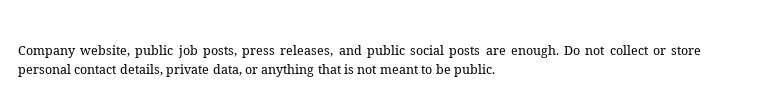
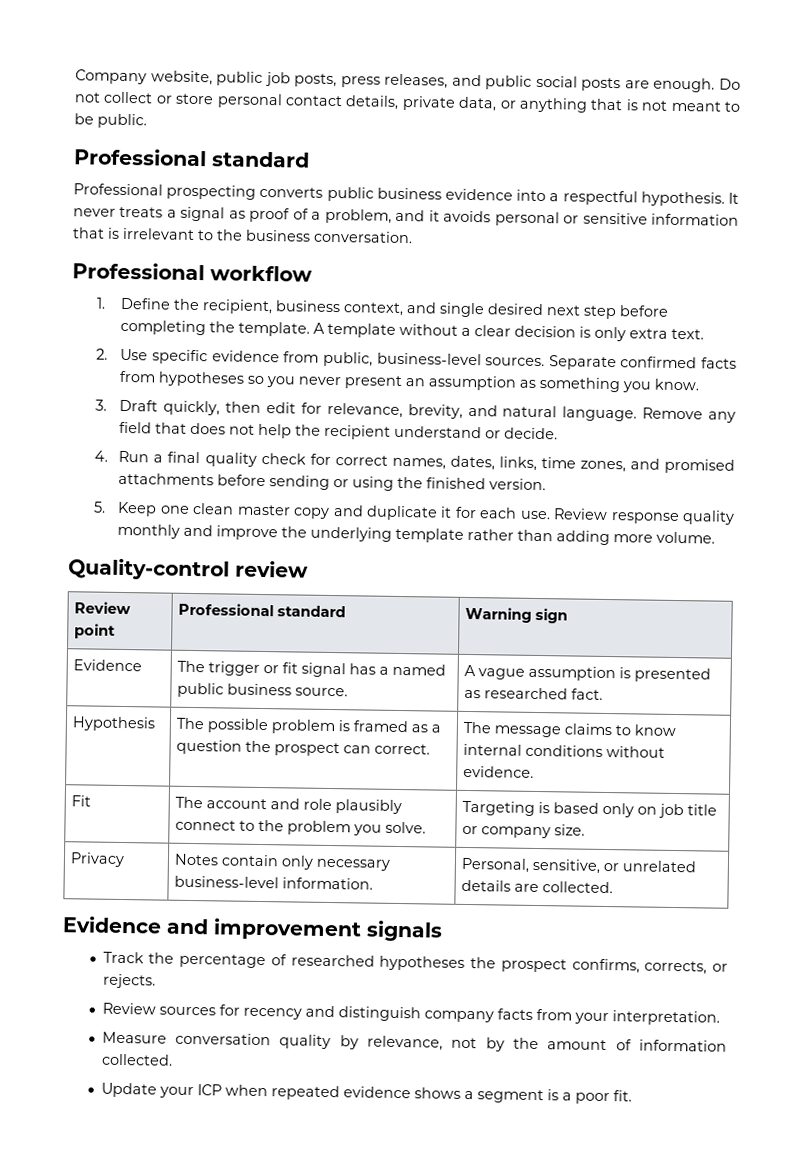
(495, 70) none -> [74,148,310,168] [73,183,739,207] [73,206,739,227] [72,227,413,244] [72,262,313,282] [95,297,670,320] [120,319,705,342] [95,348,737,371] [119,370,700,393] [94,399,736,423] [119,421,559,440] [93,450,735,474] [118,472,547,491] [92,501,735,525] [117,523,716,546] [68,558,309,581] [73,601,131,615] [73,623,116,639] [177,602,346,618] [464,606,568,624] [72,659,142,672] [176,660,446,678] [176,682,348,698] [463,664,711,683] [463,687,603,700] [71,716,156,732] [175,717,441,735] [175,739,430,757] [462,721,676,738] [462,743,665,758] [462,765,534,778] [70,795,91,807] [174,796,402,815] [174,819,426,836] [461,800,717,819] [461,824,585,839] [69,852,125,868] [173,853,390,871] [173,875,373,890] [460,857,696,874] [460,879,613,894] [62,916,443,942] [102,951,728,975] [102,973,156,989] [101,1002,720,1026] [101,1031,727,1052] [100,1053,173,1066] [100,1082,632,1105] // Professional standard // Professional prospecting converts public business evidence into a respectful hypothesis. It never treats a signal as proof of a problem, and it avoids personal or sensitive information that is irrelevant to the business conversation. // Professional workflow // 1. Define the recipient, business context, and single desired next step before completing the template. A template without a clear decision is only extra text. // 2. Use specific evidence from public, business-level sources. Separate confirmed facts from hypotheses so you never present an assumption as something you know. // 3. Draft quickly, then edit for relevance, brevity, and natural language. Remove any field that does not help the recipient understand or decide. // 4. Run a final quality check for correct names, dates, links, time zones, and promised attachments before sending or using the finished version. // 5. Keep one clean master copy and duplicate it for each use. Review response quality monthly and improve the underlying template rather than adding more volume. // Quality-control review // Review point | Professional standard | Warning sign // Evidence | The trigger or fit signal has a named public business source. | A vague assumption is presented as researched fact. // Hypothesis | The possible problem is framed as a question the prospect can correct. | The message claims to know internal conditions without evidence. // Fit | The account and role plausibly connect to the problem you solve. | Targeting is based only on job title or company size. // Privacy | Notes contain only necessary business-level information. | Personal, sensitive, or unrelated details are collected. // Evidence and improvement signals // Track the percentage of researched hypotheses the prospect confirms, corrects, or rejects. // Review sources for recency and distinguish company facts from your interpretation. // Measure conversation quality by relevance, not by the amount of information collected. // Update your ICP when repeated evidence shows a segment is a poor fit.

